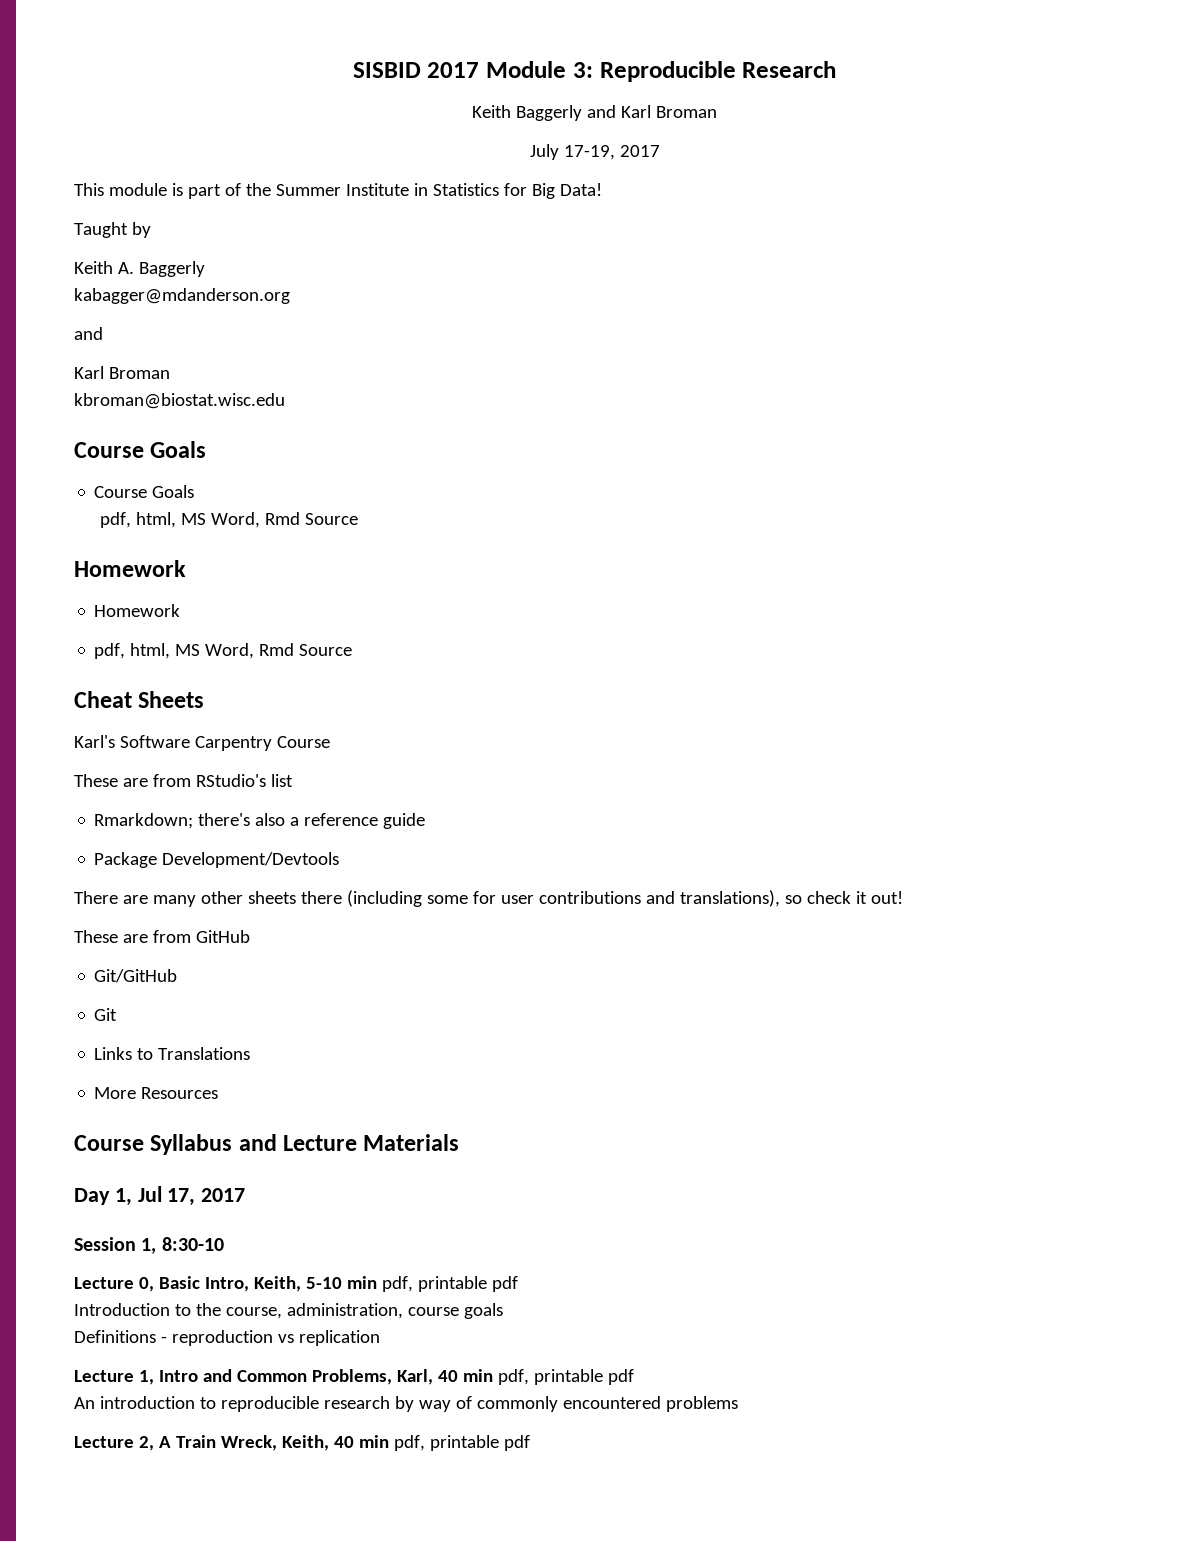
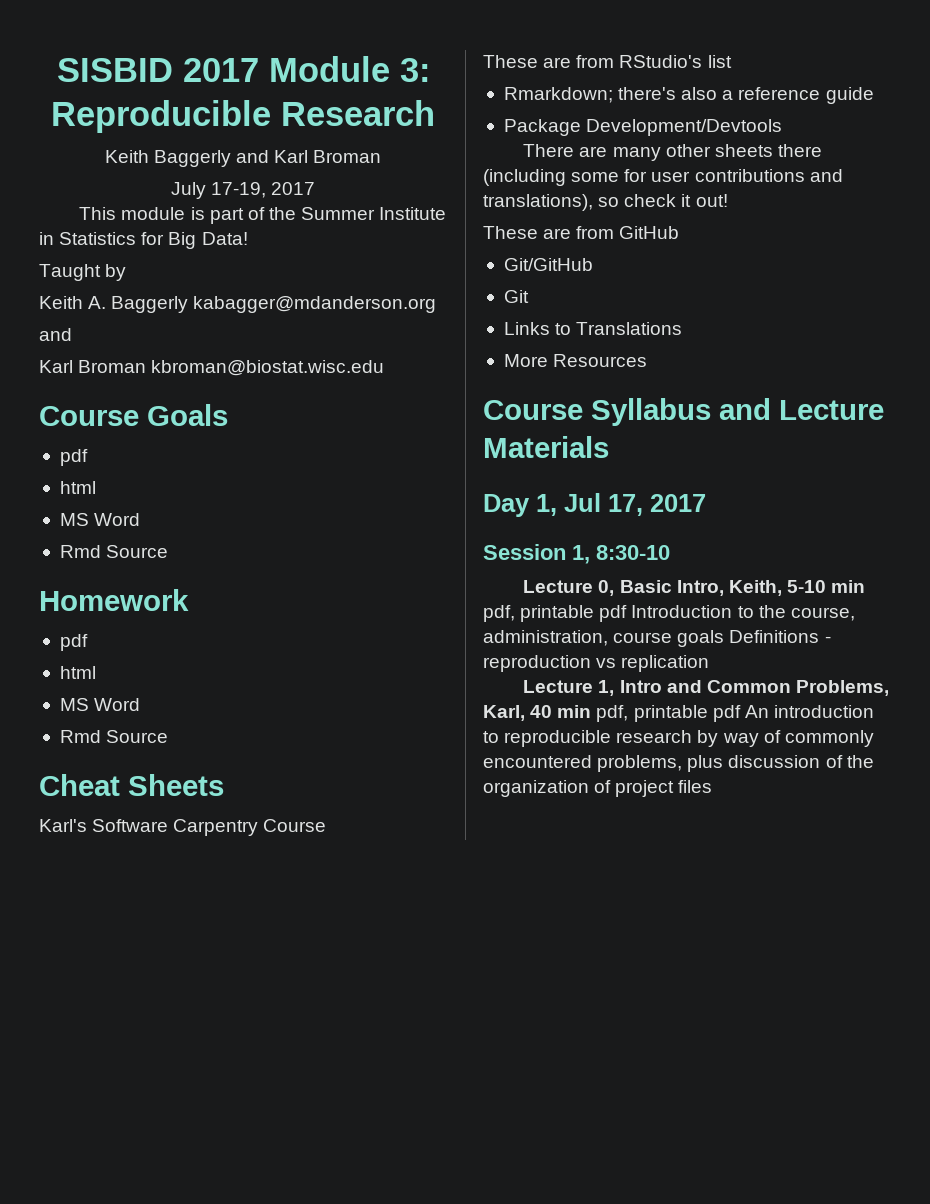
(205, 269) // -> (189, 304) none
(170, 373) // -> (147, 366) none
[94,485,195,498] [100,512,359,528] [74,560,186,577] [94,604,181,617] [94,643,255,659] Course Goals // pdf, html, MS Word, Rmd Source // Homework // Homework // pdf, html, MS Word, -> [59,449,88,466] [59,481,96,494] [59,513,141,526] [59,545,169,558] [39,589,189,611] [59,634,88,651] [59,666,96,679] [59,698,141,711] pdf // html // MS Word // Rmd Source // Homework // pdf // html // MS Word //
(518, 1284) // -> (628, 613) none
(503, 1311) // -> (725, 638) none
(634, 1377) // -> (741, 713) none
[665,1396,738,1412] [74,1435,530,1451] problems // Lecture 2, A Train Wreck, Keith, 40 min pdf, printable pdf -> [597,755,874,772] [483,780,713,797] problems, plus discussion of the organization of project files

